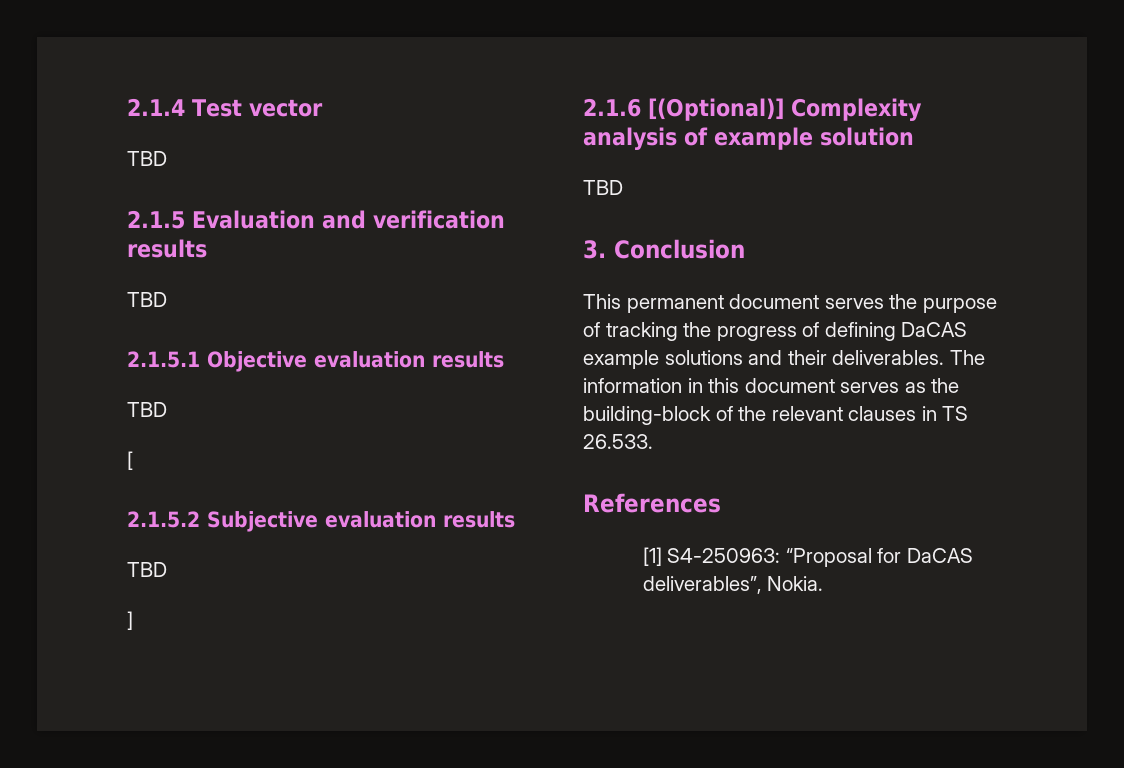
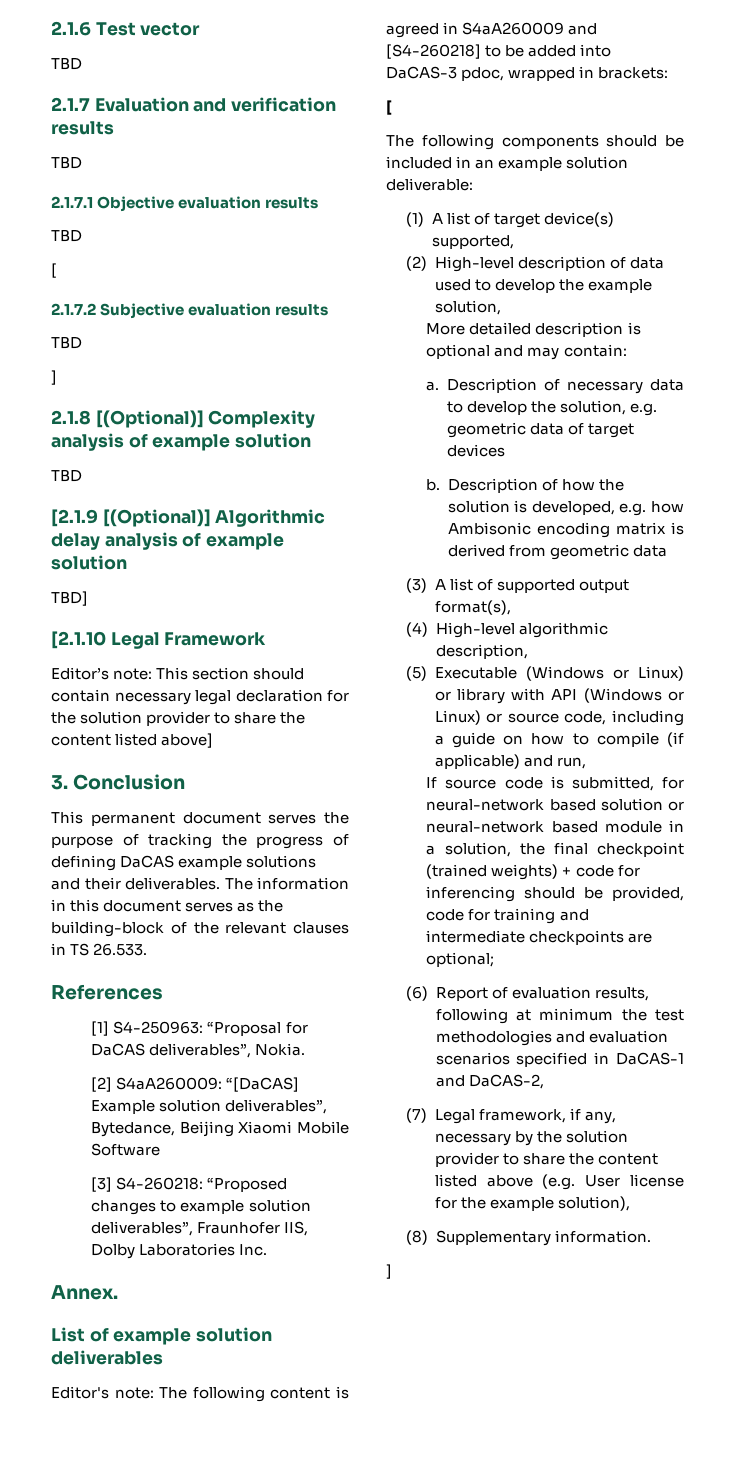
[127,98,185,116] 2.1.4 -> [51,21,91,36] 2.1.6
[127,210,185,229] 2.1.5 -> [51,97,90,111] 2.1.7
[127,351,200,368] 2.1.5.1 -> [51,196,93,208] 2.1.7.1
[127,511,200,528] 2.1.5.2 -> [51,303,96,315] 2.1.7.2
[583,98,641,117] 2.1.6 -> [51,410,91,425] 2.1.8
(623, 187) none -> [51,509,326,527] [51,532,285,550] [51,555,127,570] [51,591,88,606] [51,631,267,649] [51,667,305,680] [51,689,349,705] [51,711,306,726] [51,733,214,748] // [2.1.9 [(Optional)] Algorithmic delay analysis of example solution // TBD] // [2.1.10 Legal Framework // Editor’s note: This section should contain necessary legal declaration for the solution provider to share the content listed above]
(824, 583) none -> [91,1077,300,1092] [91,1099,328,1114] [91,1121,349,1137] [91,1143,161,1156] [91,1177,288,1192] [91,1199,311,1215] [91,1221,309,1236] [91,1243,268,1259] [51,1285,118,1300] [51,1327,273,1345] [51,1350,163,1365] [51,1386,349,1402] [386,22,598,38] [386,44,612,59] [386,66,669,81] [386,100,392,115] [386,134,684,150] [386,156,629,171] [386,178,473,191] [406,212,614,228] [431,235,514,249] [406,256,664,272] [434,279,652,293] [434,300,501,315] [426,322,641,337] [426,344,627,360] [426,378,684,394] [446,400,658,416] [446,422,635,438] [446,444,505,457] [426,478,625,493] [447,500,684,516] [447,522,684,538] [447,544,668,560] [406,578,629,593] [434,600,511,615] [406,622,608,638] [435,644,528,659] [406,666,684,681] [434,688,684,704] [434,710,684,726] [434,732,685,748] [434,754,586,769] [426,776,684,791] [426,798,684,811] [426,820,684,833] [426,842,684,857] [426,864,640,880] [426,886,684,902] [426,908,589,924] [426,930,653,945] [426,952,495,967] [406,986,649,1001] [435,1008,684,1024] [435,1030,668,1046] [435,1052,684,1067] [435,1074,544,1089] [406,1108,616,1124] [434,1130,628,1146] [434,1152,658,1167] [434,1174,684,1190] [434,1196,630,1211] [406,1230,651,1246] [386,1264,392,1279] // [2] S4aA260009: “[DaCAS] Example solution deliverables”, Bytedance, Beijing Xiaomi Mobile Software // [3] S4-260218: “Proposed changes to example solution deliverables”, Fraunhofer IIS, Dolby Laboratories Inc. // Annex. // List of example solution deliverables // Editor's note: The following content is agreed in S4aA260009 and [S4-260218] to be added into DaCAS-3 pdoc, wrapped in brackets: // [ // The following components should be included in an example solution deliverable: // (1) A list of target device(s) supported, // (2) High-level description of data used to develop the example solution, // More detailed description is optional and may contain: // a. Description of necessary data to develop the solution, e.g. geometric data of target devices // b. Description of how the solution is developed, e.g. how Ambisonic encoding matrix is derived from geometric data // (3) A list of supported output format(s), // (4) High-level algorithmic description, // (5) Executable (Windows or Linux) or library with API (Windows or Linux) or source code, including a guide on how to compile (if applicable) and run, // If source code is submitted, for neural-network based solution or neural-network based module in a solution, the final checkpoint (trained weights) + code for inferencing should be provided, code for training and intermediate checkpoints are optional; // (6) Report of evaluation results, following at minimum the test methodologies and evaluation scenarios specified in DaCAS-1 and DaCAS-2, // (7) Legal framework, if any, necessary by the solution provider to share the content listed above (e.g. User license for the example solution), // (8) Supplementary information. // ]

